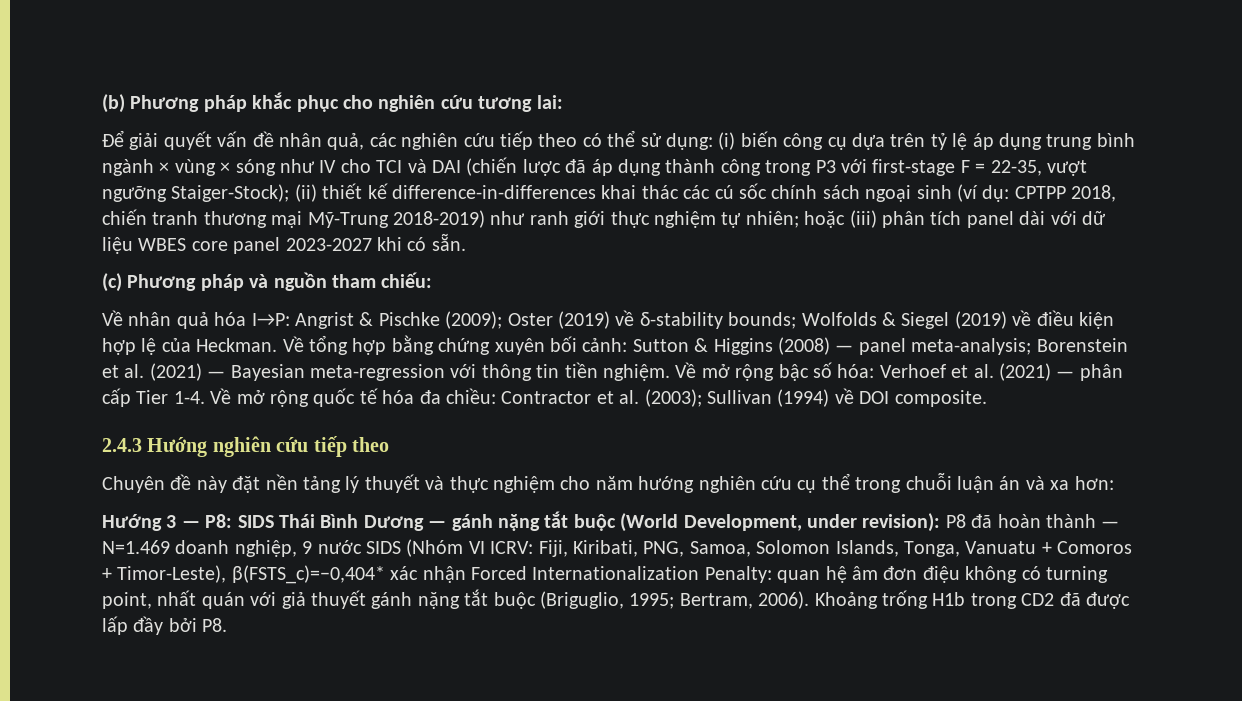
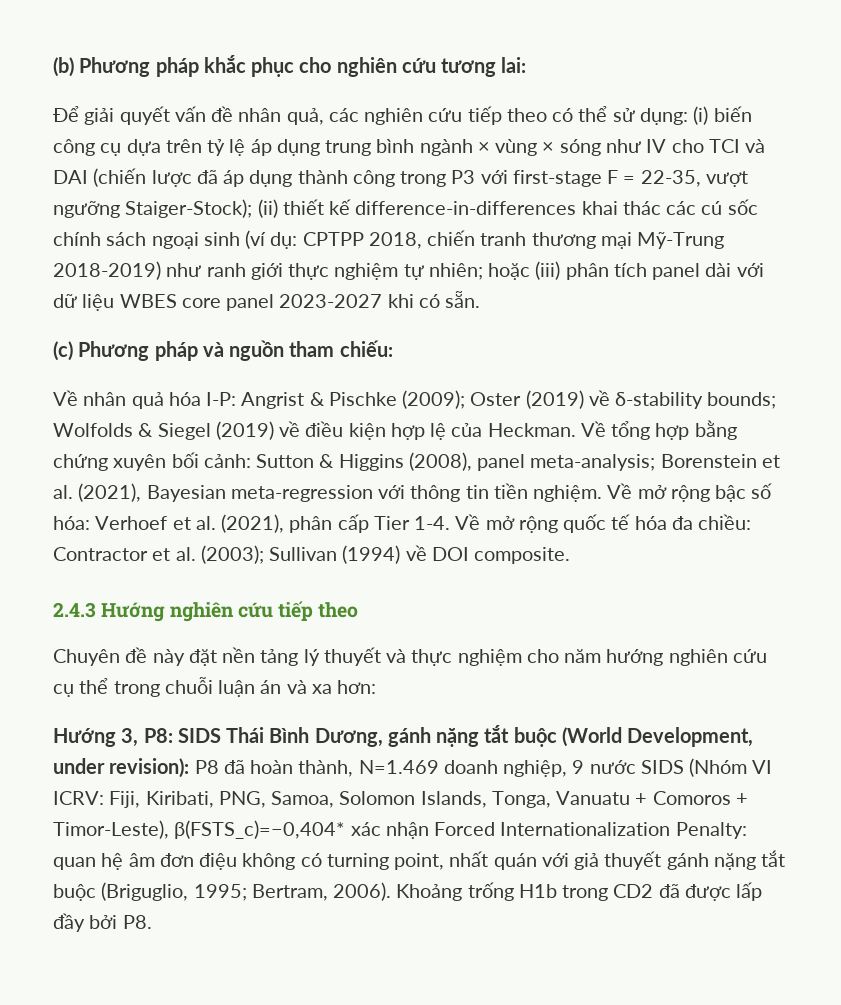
[251,313,290,326] I→P: -> [206,392,237,406] I-P:
[777,337,854,355] (2008) — -> [408,452,472,471] (2008),
[149,363,226,381] (2021) — -> [78,483,142,502] (2021),
[998,363,1075,381] (2021) — -> [221,514,285,533] (2021),
[166,515,200,528] 3 — -> [121,728,139,747] 3,
[363,515,447,531] Dương — -> [314,728,383,747] Dương,
[1045,514,1120,528] thành — -> [298,760,354,777] thành,

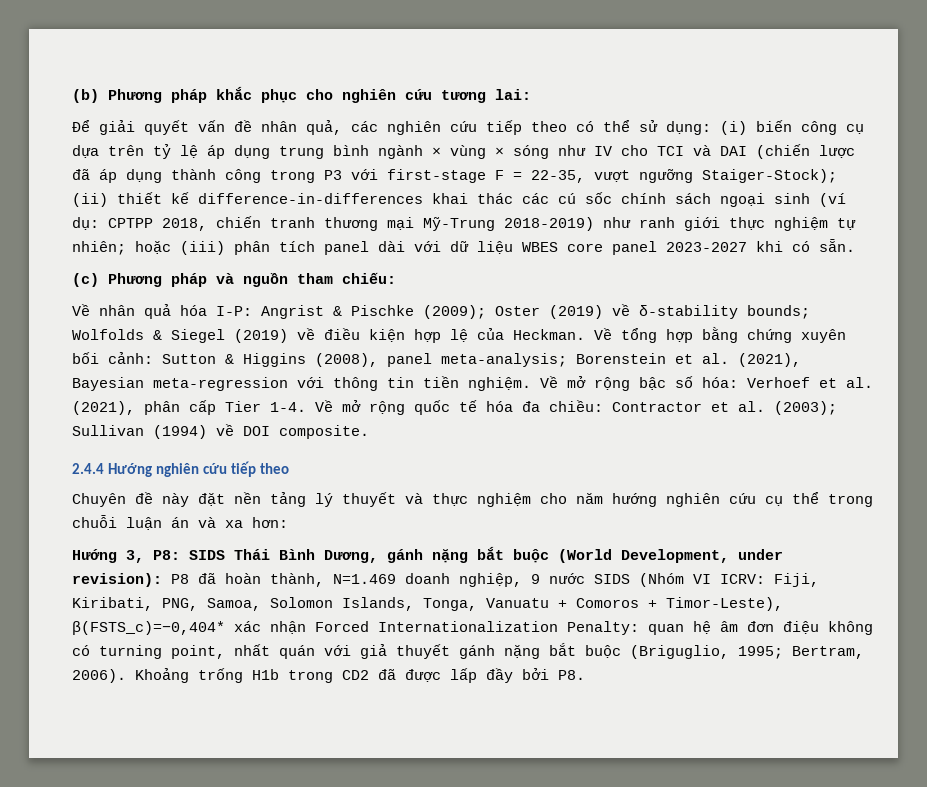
[53,602,96,618] 2.4.3 -> [72,463,104,474] 2.4.4
[484,725,510,743] tắt -> [477,546,504,560] bắt
[761,850,786,867] tắt -> [549,642,576,656] bắt

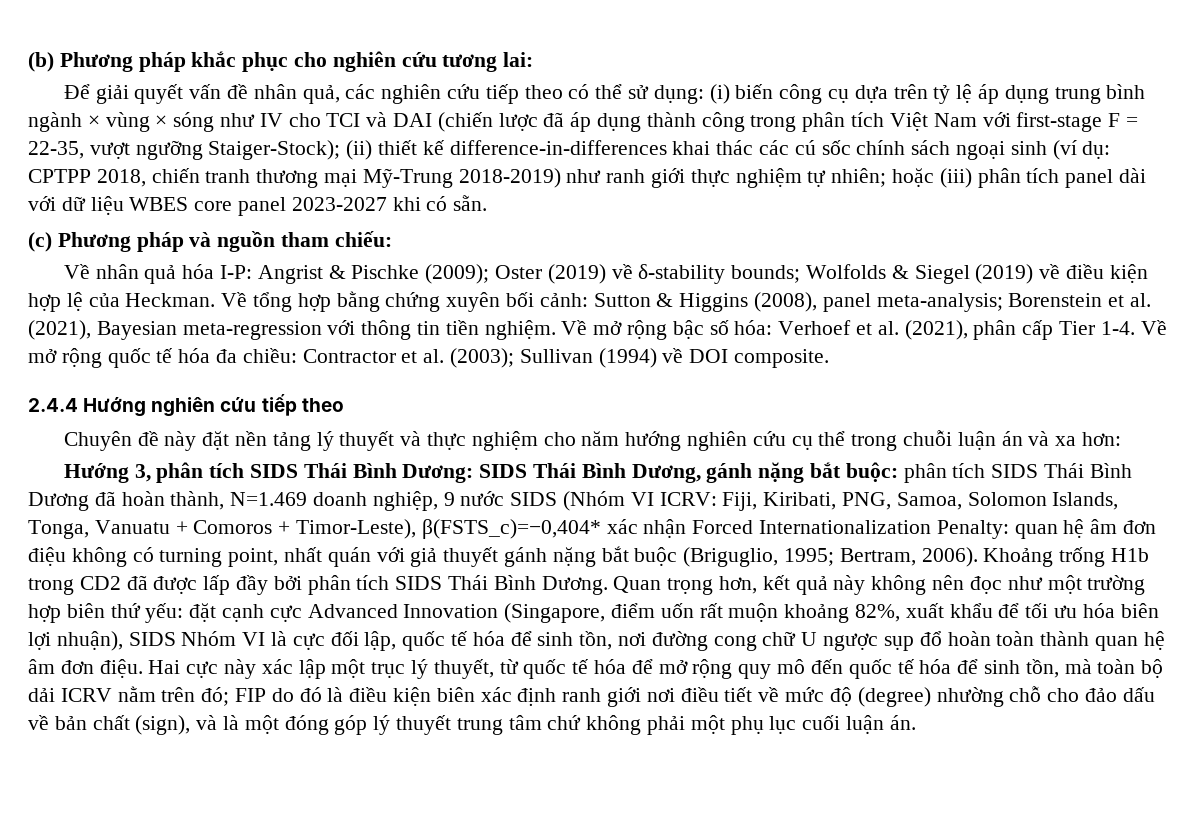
[324,170,342,180] P3 -> [802,112,977,132] phân tích Việt Nam
[153,550,180,560] P8: -> [156,462,474,483] phân tích SIDS Thái Bình Dương:
[513,549,783,563] [72,573,189,587] buộc (World Development, under revision): P8 -> [845,462,1132,483] [28,492,89,511] buộc: phân tích SIDS Thái Bình Dương
[558,670,585,680] P8. -> [307,575,1146,595] [28,603,1159,623] [28,631,1165,651] [28,659,1164,679] [28,686,1155,707] [28,715,916,735] phân tích SIDS Thái Bình Dương. Quan trọng hơn, kết quả này không nên đọc như một trường hợp biên thứ yếu: đặt cạnh cực Advanced Innovation (Singapore, điểm uốn rất muộn khoảng 82%, xuất khẩu để tối ưu hóa biên lợi nhuận), SIDS Nhóm VI là cực đối lập, quốc tế hóa để sinh tồn, nơi đường cong chữ U ngược sụp đổ hoàn toàn thành quan hệ âm đơn điệu. Hai cực này xác lập một trục lý thuyết, từ quốc tế hóa để mở rộng quy mô đến quốc tế hóa để sinh tồn, mà toàn bộ dải ICRV nằm trên đó; FIP do đó là điều kiện biên xác định ranh giới nơi điều tiết về mức độ (degree) nhường chỗ cho đảo dấu về bản chất (sign), và là một đóng góp lý thuyết trung tâm chứ không phải một phụ lục cuối luận án.

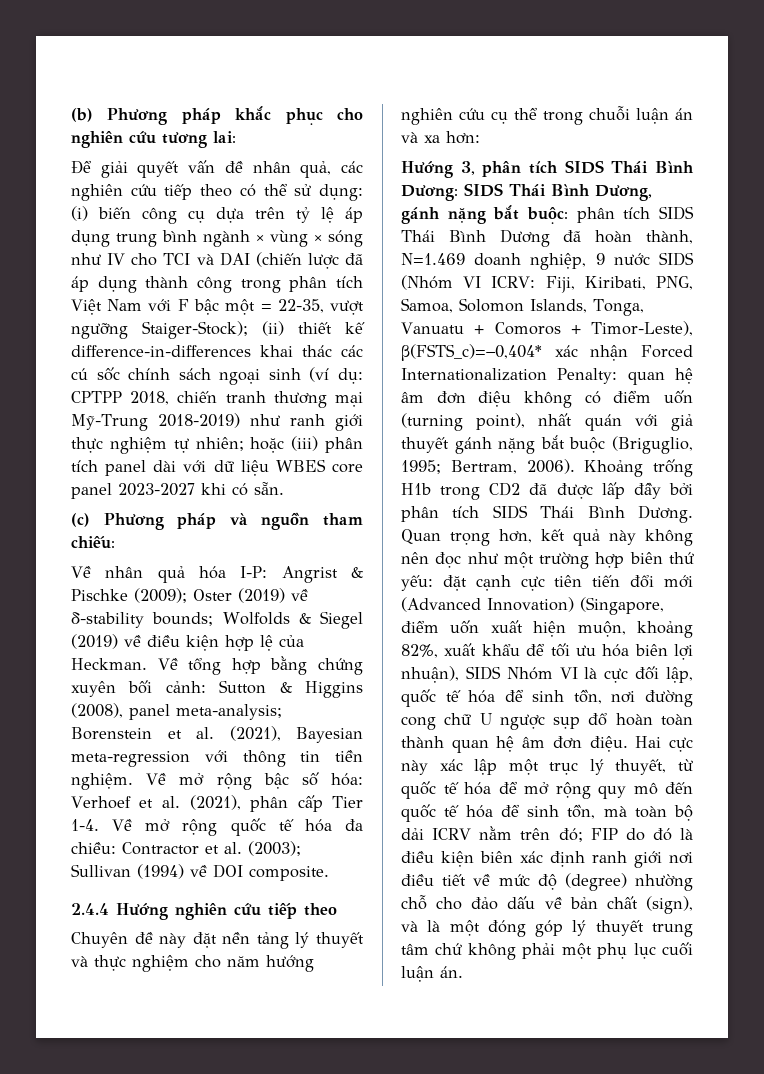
[1016,112,1121,132] first-stage F -> [177,299,256,315] F bậc một
[159,548,279,567] turning point, -> [613,390,693,404] [401,413,526,431] điểm uốn (turning point),
[307,603,779,623] Advanced Innovation (Singapore, điểm uốn rất muộn -> [554,575,693,588] [401,597,664,615] [401,620,626,637] tiên tiến đổi mới (Advanced Innovation) (Singapore, điểm uốn xuất hiện muộn,

